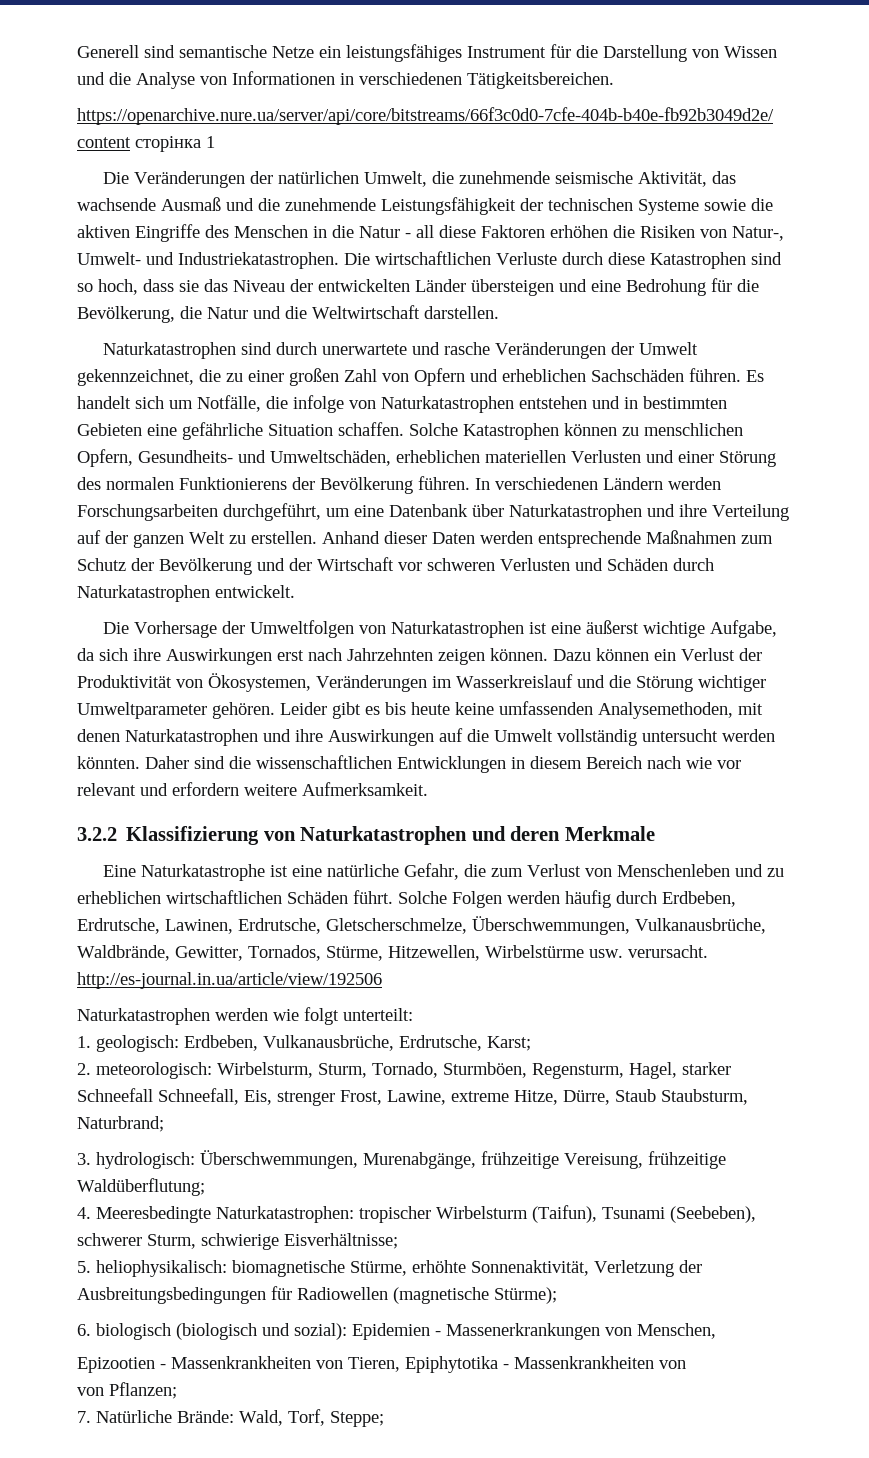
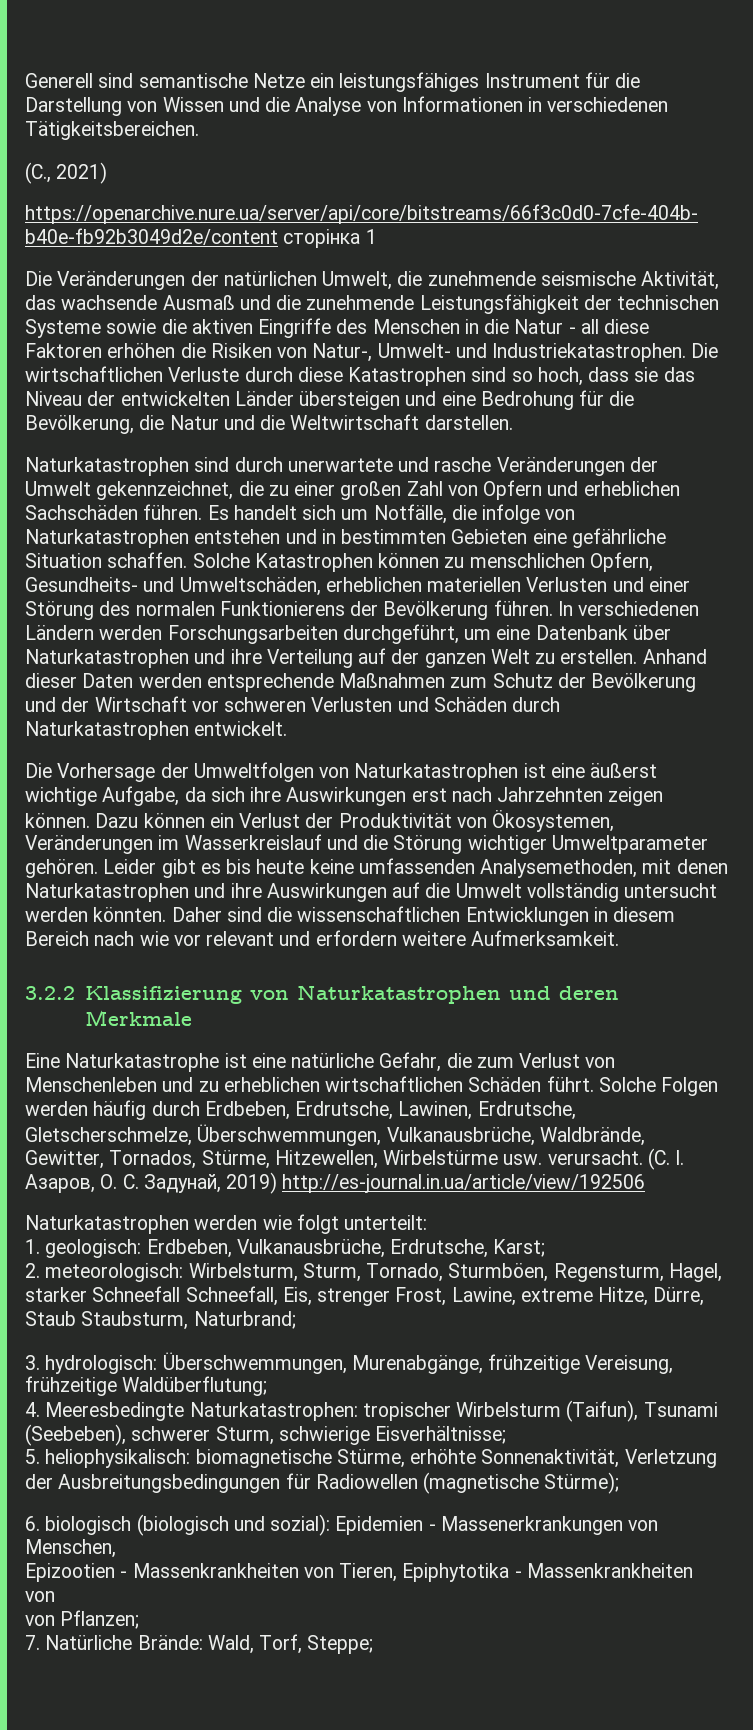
(614, 80) none -> [25,162,108,184] // (С., 2021)
(708, 951) none -> [647,1148,685,1170] [25,1172,278,1194] (С. І. Азаров, О. С. Задунай, 2019)

